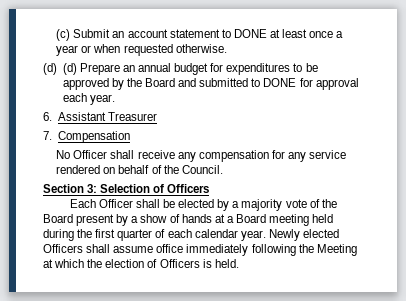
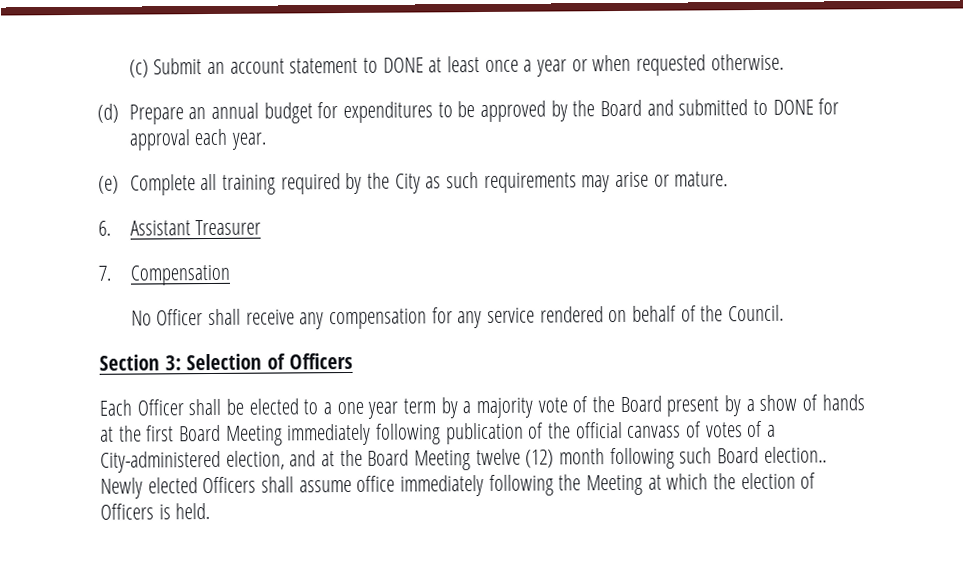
[62,63,77,75] (d) -> (119, 113) none
(115, 99) none -> [98,171,729,196] // (e) Complete all training required by the City as such requirements may arise or mature.
(215, 203) none -> [303,398,437,419] to a one year term
[226,214,334,226] [43,229,266,241] a Board meeting held during the first quarter of each calendar year. -> [118,420,777,446] [100,446,827,473] the first Board Meeting immediately following publication of the official canvass of votes of a City-administered election, and at the Board Meeting twelve (12) month following such Board election..

